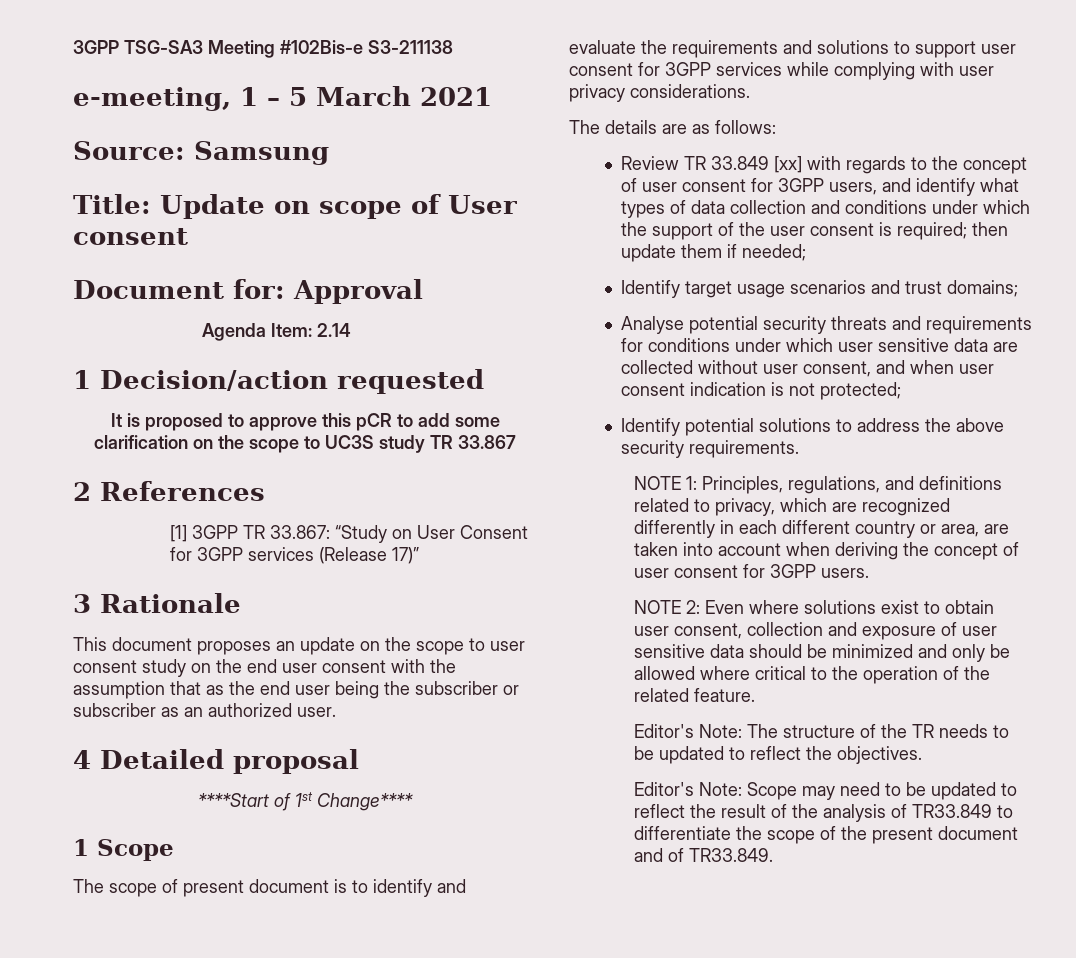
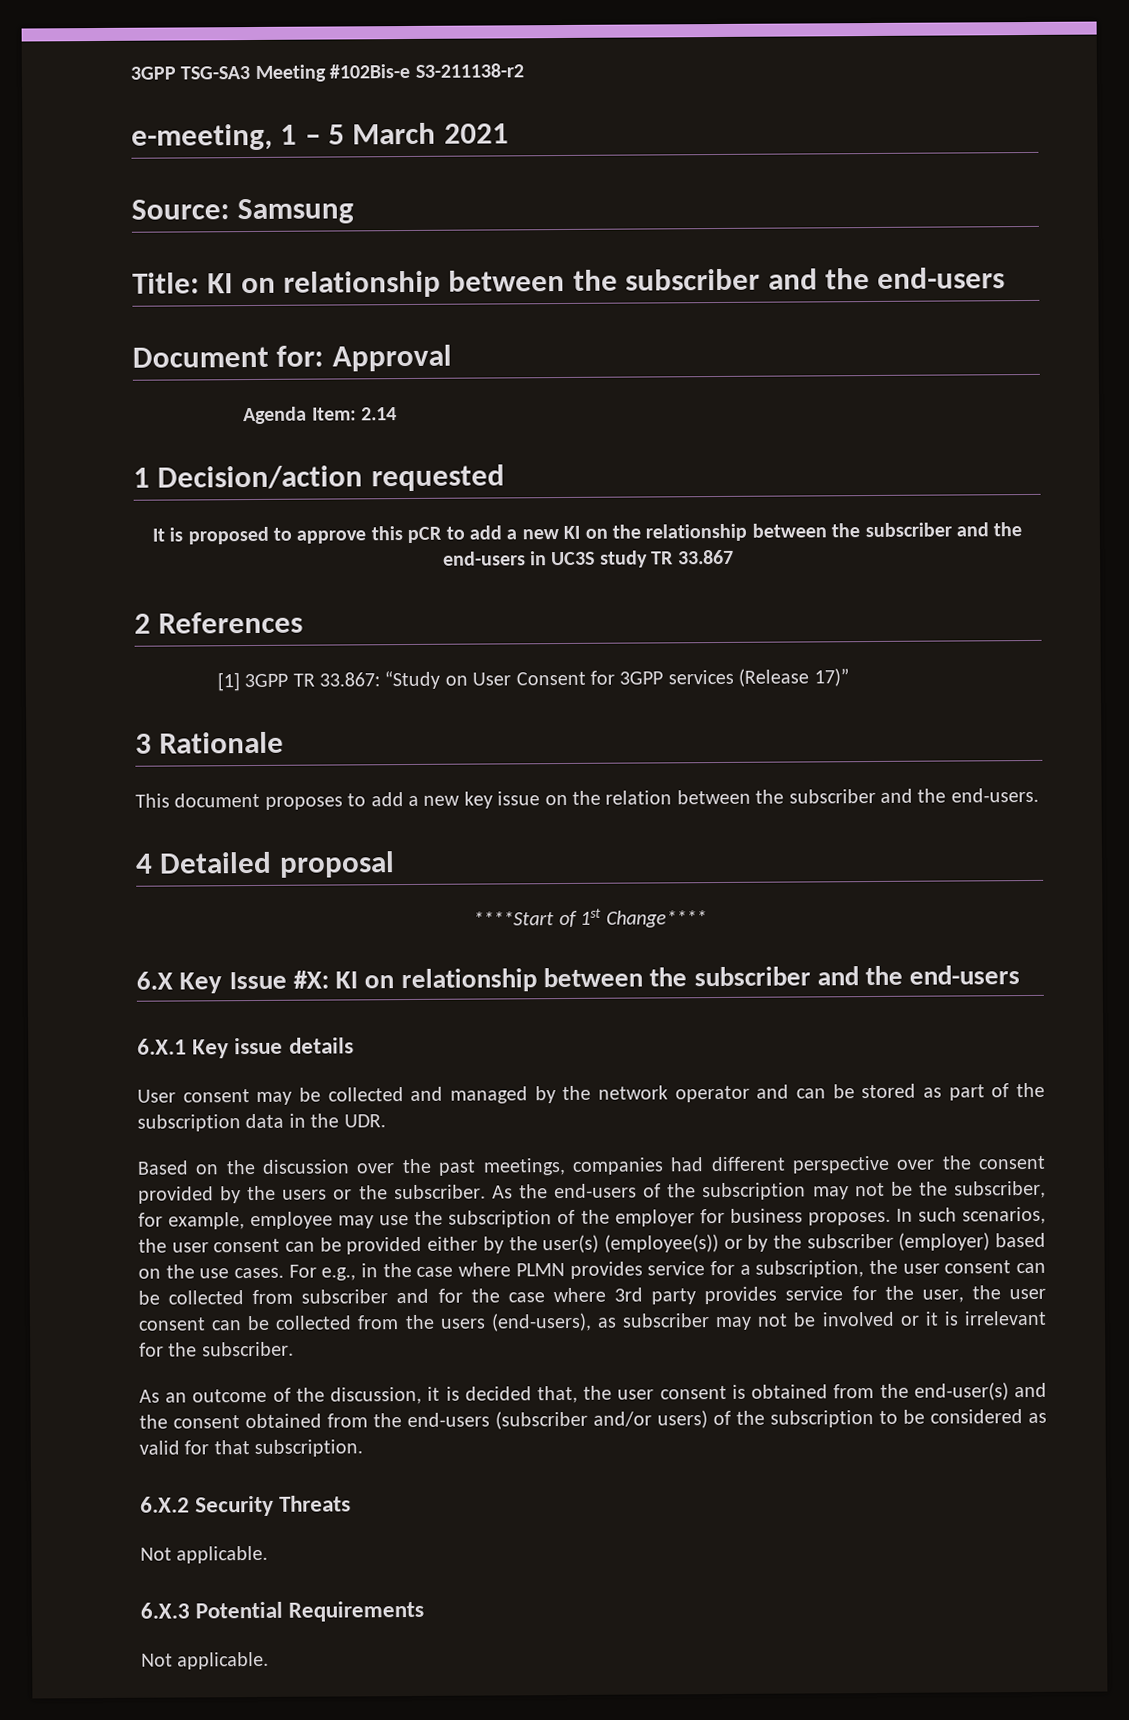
[368,40,453,54] S3-211138 -> [414,63,524,78] S3-211138-r2
[160,194,517,219] [73,228,188,245] Update on scope of User consent -> [207,267,1006,298] KI on relationship between the subscriber and the end-users
[454,417,500,427] [94,435,320,453] some clarification on the scope to -> [506,522,1023,542] [442,551,547,566] a new KI on the relationship between the subscriber and the end-users in
[276,637,525,655] [73,659,456,677] [73,681,519,699] [73,703,336,717] an update on the scope to user consent study on the end user consent with the assumption that as the end user being the subscriber or subscriber as an authorized user. -> [347,787,1039,809] to add a new key issue on the relation between the subscriber and the end-users.
[73,839,174,861] [73,879,466,897] [569,40,1016,58] [569,62,994,80] [569,84,750,102] [569,120,776,134] [621,156,1028,174] [621,178,1020,196] [621,200,1031,218] [621,222,1009,240] [621,244,807,262] [621,280,1019,298] [621,316,1033,334] [621,338,1019,352] [621,360,995,377] [621,382,902,400] [621,418,1005,436] [621,440,800,458] [633,476,1002,494] [633,498,950,516] [633,520,1009,538] [633,542,1019,560] [633,564,869,578] [633,600,994,614] [633,622,997,640] [633,644,1010,662] [633,666,990,684] [633,688,755,702] [633,724,1009,738] [633,746,922,764] [633,782,1017,800] [633,804,1013,822] [633,826,1018,844] [633,848,773,862] 1 Scope // The scope of present document is to identify and evaluate the requirements and solutions to support user consent for 3GPP services while complying with user privacy considerations. // The details are as follows: // Review TR 33.849 [xx] with regards to the concept of user consent for 3GPP users, and identify what types of data collection and conditions under which the support of the user consent is required; then update them if needed; // Identify target usage scenarios and trust domains; // Analyse potential security threats and requirements for conditions under which user sensitive data are collected without user consent, and when user consent indication is not protected; // Identify potential solutions to address the above security requirements. // NOTE 1: Principles, regulations, and definitions related to privacy, which are recognized differently in each different country or area, are taken into account when deriving the concept of user consent for 3GPP users. // NOTE 2: Even where solutions exist to obtain user consent, collection and exposure of user sensitive data should be minimized and only be allowed where critical to the operation of the related feature. // Editor's Note: The structure of the TR needs to be updated to reflect the objectives. // Editor's Note: Scope may need to be updated to reflect the result of the analysis of TR33.849 to differentiate the scope of the present document and of TR33.849. -> [136,965,1021,994] [137,1037,354,1059] [137,1082,1045,1105] [137,1113,386,1132] [137,1155,1046,1176] [138,1180,1046,1204] [138,1206,1047,1230] [138,1232,1046,1255] [138,1259,1047,1281] [138,1285,1046,1305] [138,1310,1047,1332] [139,1341,294,1357] [139,1382,1047,1405] [139,1409,1047,1430] [139,1439,364,1458] [140,1495,352,1517] [140,1545,269,1564] [140,1600,425,1622] [141,1651,270,1670] 6.X Key Issue #X: KI on relationship between the subscriber and the end-users // 6.X.1 Key issue details // User consent may be collected and managed by the network operator and can be stored as part of the subscription data in the UDR. // Based on the discussion over the past meetings, companies had different perspective over the consent provided by the users or the subscriber. As the end-users of the subscription may not be the subscriber, for example, employee may use the subscription of the employer for business proposes. In such scenarios, the user consent can be provided either by the user(s) (employee(s)) or by the subscriber (employer) based on the use cases. For e.g., in the case where PLMN provides service for a subscription, the user consent can be collected from subscriber and for the case where 3rd party provides service for the user, the user consent can be collected from the users (end-users), as subscriber may not be involved or it is irrelevant for the subscriber. // As an outcome of the discussion, it is decided that, the user consent is obtained from the end-user(s) and the consent obtained from the end-users (subscriber and/or users) of the subscription to be considered as valid for that subscription. // 6.X.2 Security Threats // Not applicable. // 6.X.3 Potential Requirements // Not applicable.

